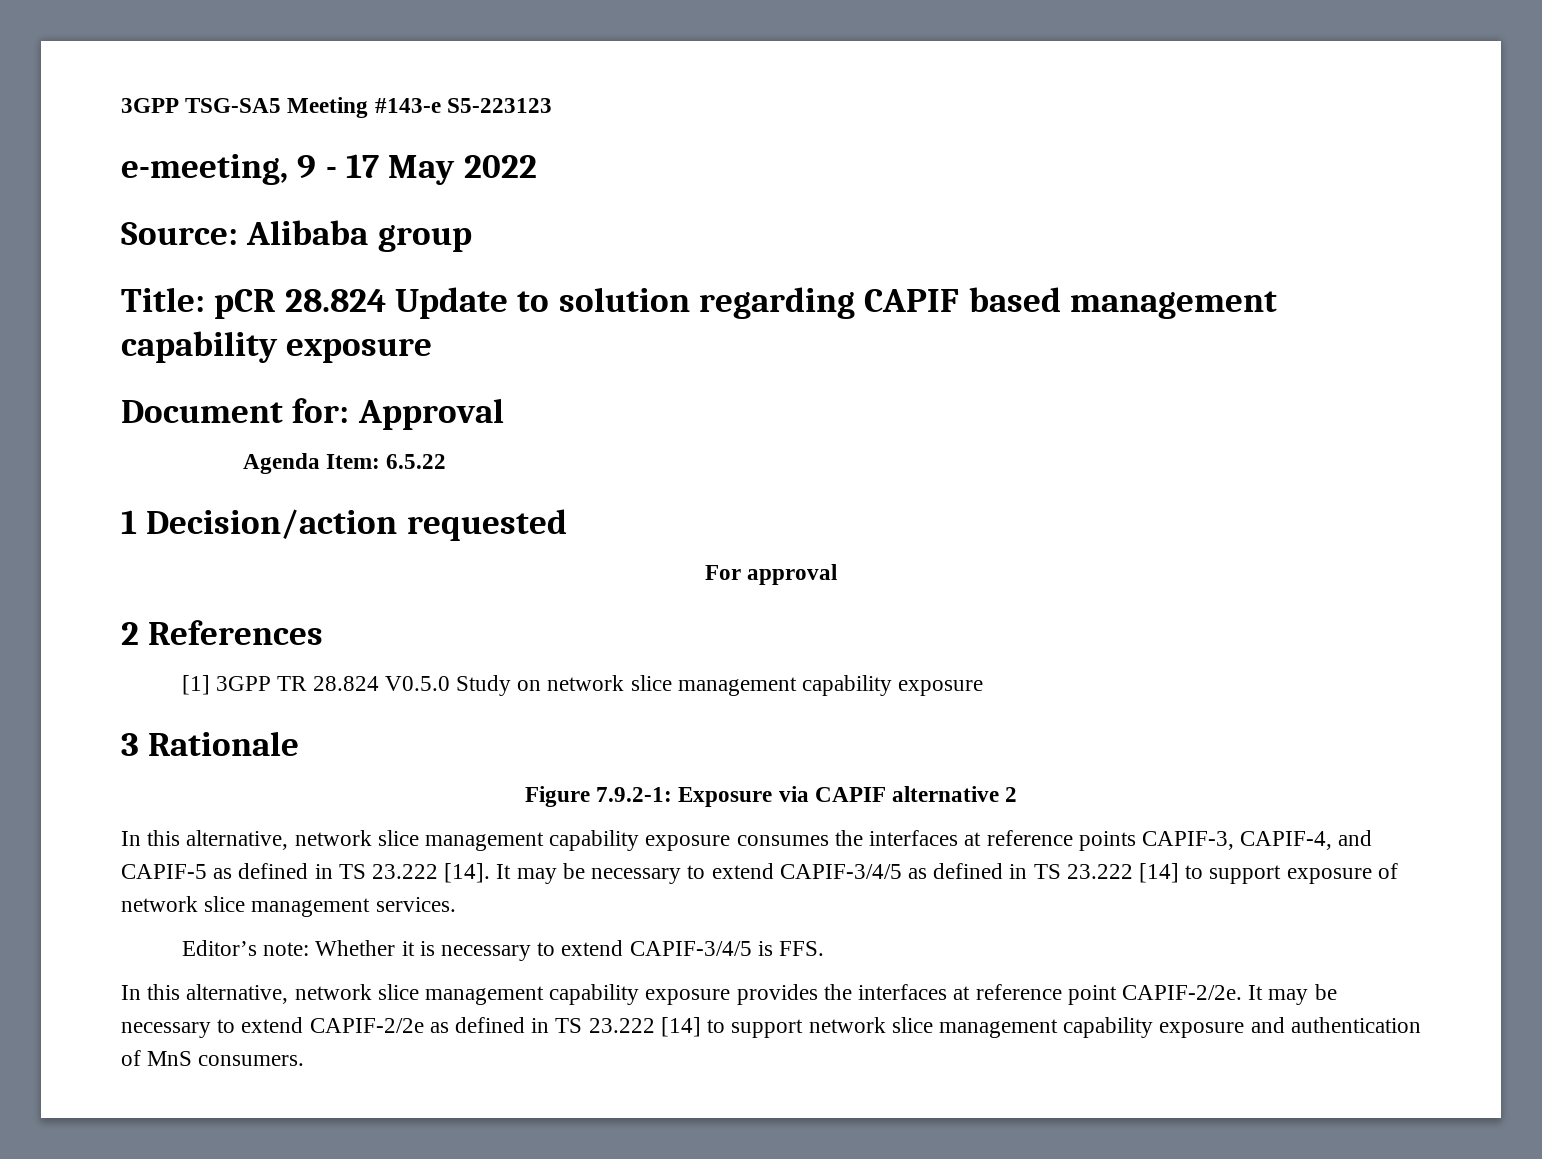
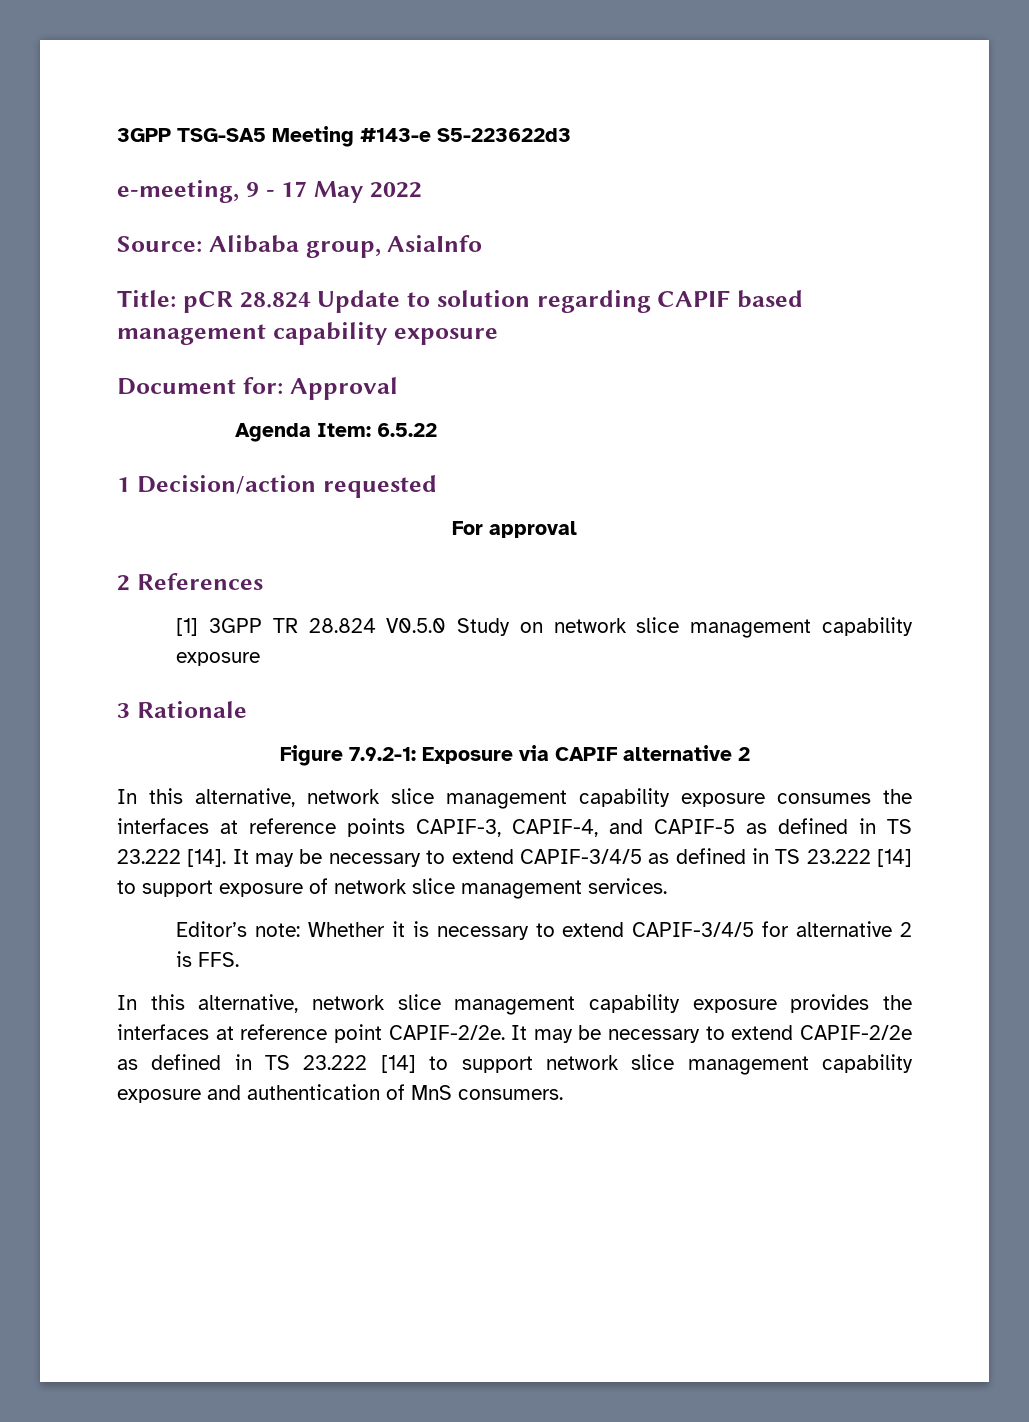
[446,98,552,113] S5-223123 -> [437,128,571,142] S5-223622d3
[377,225,472,252] group -> [305,235,483,258] group, AsiaInfo
(752, 948) none -> [762,921,913,937] for alternative 2

